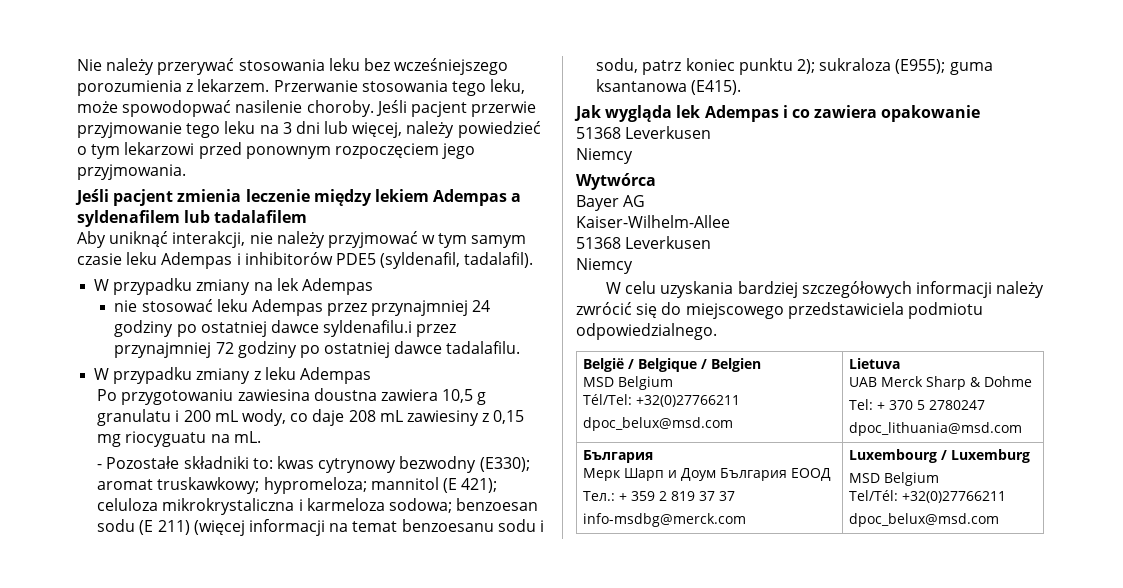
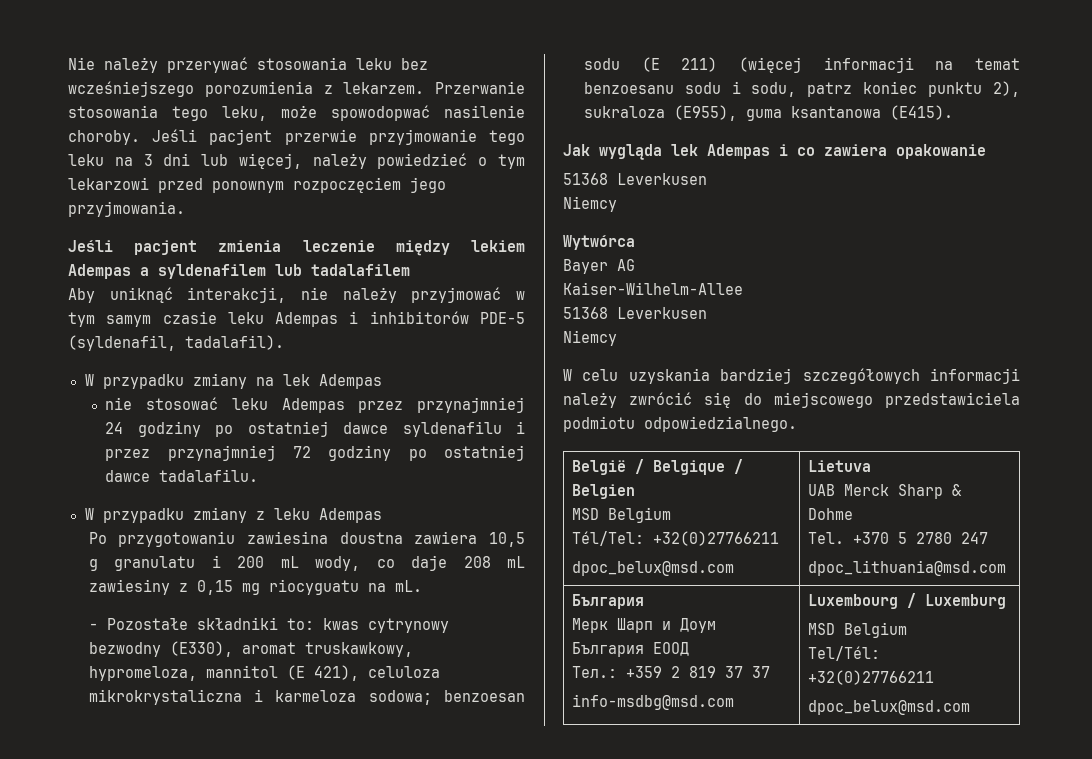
[335,253,376,265] PDE5 -> [479,312,525,324] PDE-5
[323,320,413,337] syldenafilu.i -> [402,421,525,437] syldenafilu i
[479,457,530,472] [97,477,367,494] (E330); aromat truskawkowy; hypromeloza; -> [169,641,413,657] [88,666,197,681] (E330), aromat truskawkowy, hypromeloza,
[461,478,498,493] 421); -> [313,665,359,681] 421),
[797,58,946,74] 2); sukraloza (E955); -> [993,81,1020,97] [583,105,737,121] 2), sukraloza (E955),
[848,399,985,410] Tel: + 370 5 2780247 -> [807,532,988,544] Tel. +370 5 2780 247
[618,491,655,501] + 359 -> [625,666,662,678] +359
[582,513,746,527] info-msdbg@merck.com -> [571,694,734,710] info-msdbg@msd.com

